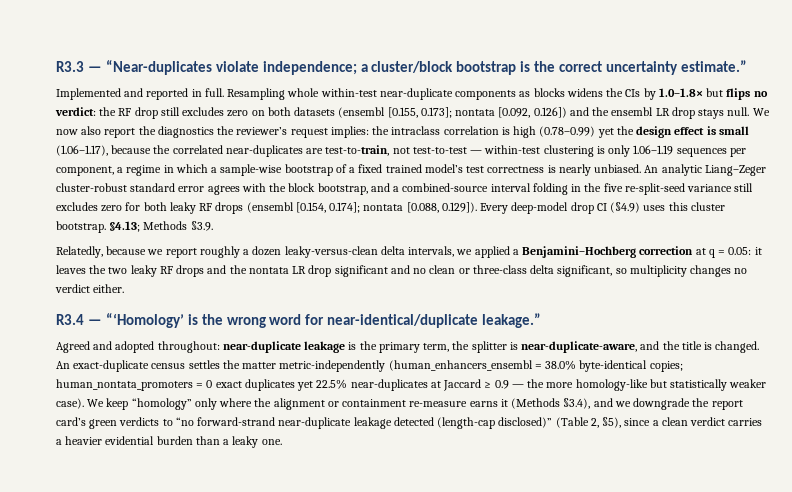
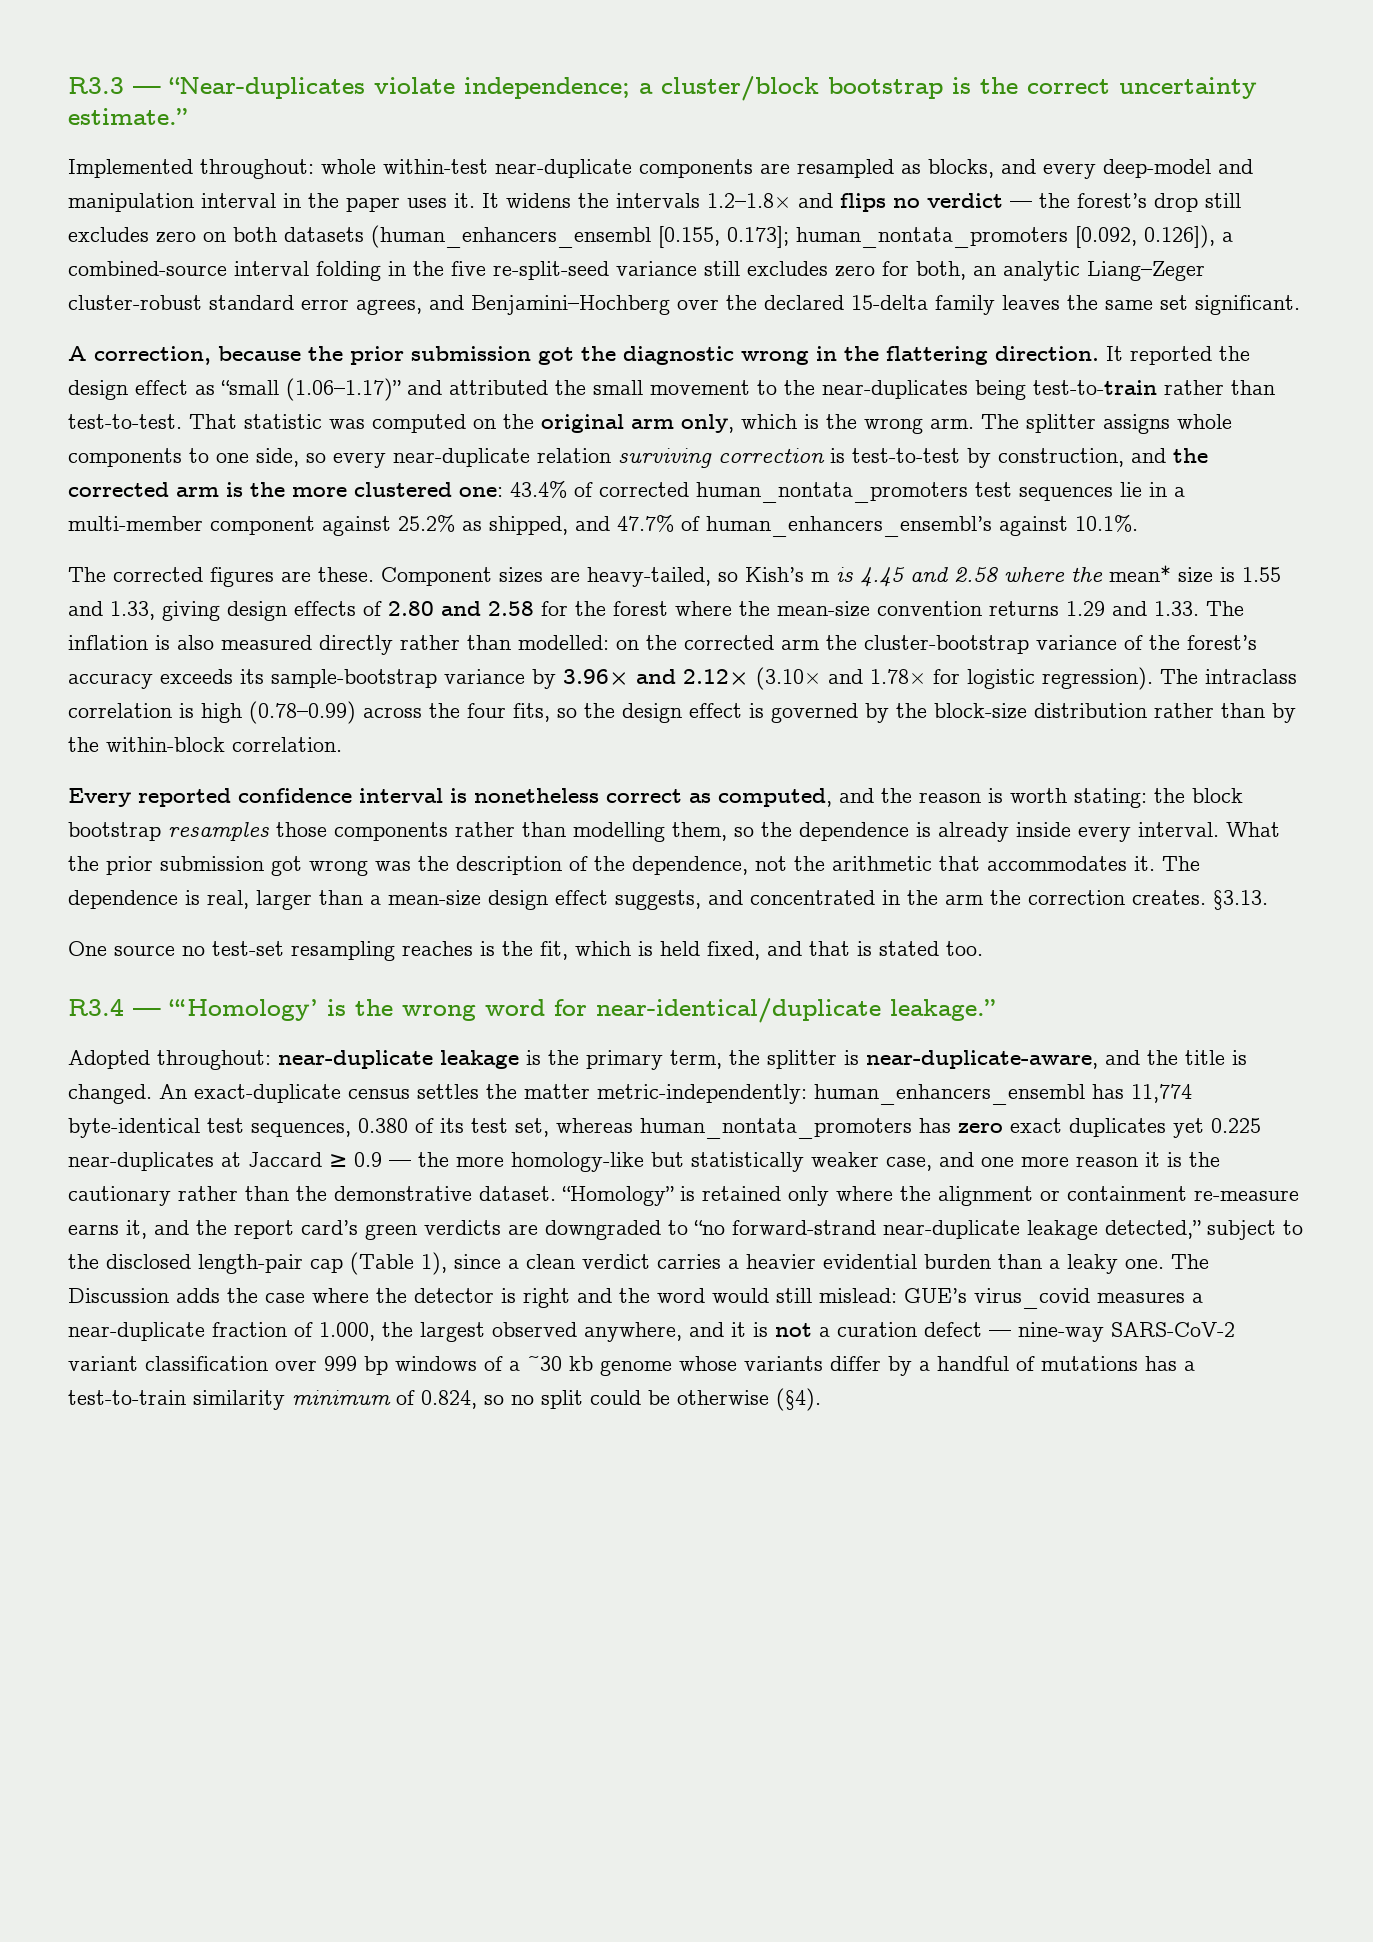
[124,88,768,100] [55,107,132,116] and reported in full. Resampling whole within-test near-duplicate components as blocks widens the CIs by 1.0–1.8× but flips no verdict: the RF -> [200,159,1253,179] [68,193,1147,212] throughout: whole within-test near-duplicate components are resampled as blocks, and every deep-model and manipulation interval in the paper uses it. It widens the intervals 1.2–1.8× and flips no verdict — the forest’s
[338,107,386,118] (ensembl -> [371,225,651,248] (human_enhancers_ensembl
[455,107,770,119] [56,126,749,138] [56,145,746,157] [56,164,766,176] [56,183,390,195] nontata [0.092, 0.126]) and the ensembl LR drop stays null. We now also report the diagnostics the reviewer’s request implies: the intraclass correlation is high (0.78–0.99) yet the design effect is small (1.06–1.17), because the correlated near-duplicates are test-to-train, not test-to-test — within-test clustering is only 1.06–1.19 sequences per component, a regime in which a sample-wise bootstrap of a fixed trained model’s test correctness is nearly unbiased. An analytic Liang–Zeger cluster-robust standard error agrees with the block bootstrap, and -> [796,225,1215,248] human_nontata_promoters [0.092, 0.126]),
[143,202,725,214] [56,221,213,233] [56,246,762,258] [56,265,748,277] [55,284,125,293] both leaky RF drops (ensembl [0.154, 0.174]; nontata [0.088, 0.129]). Every deep-model drop CI (§4.9) uses this cluster bootstrap. §4.13; Methods §3.9. // Relatedly, because we report roughly a dozen leaky-versus-clean delta intervals, we applied a Benjamini–Hochberg correction at q = 0.05: it leaves the two leaky RF drops and the nontata LR drop significant and no clean or three-class delta significant, so multiplicity changes no verdict either. -> [916,261,1205,281] [68,295,1300,315] [68,346,1250,365] [68,378,1275,401] [68,414,1232,434] [68,448,1208,468] [68,480,1185,503] [68,514,1138,537] [68,565,1281,587] [68,601,1244,621] [68,635,1257,655] [68,667,1297,690] [68,701,1296,724] [68,737,342,752] [68,788,1243,808] [68,822,1280,842] [68,856,1200,876] [68,890,1268,910] [68,941,983,961] both, an analytic Liang–Zeger cluster-robust standard error agrees, and Benjamini–Hochberg over the declared 15-delta family leaves the same set significant. // A correction, because the prior submission got the diagnostic wrong in the flattering direction. It reported the design effect as “small (1.06–1.17)” and attributed the small movement to the near-duplicates being test-to-train rather than test-to-test. That statistic was computed on the original arm only, which is the wrong arm. The splitter assigns whole components to one side, so every near-duplicate relation surviving correction is test-to-test by construction, and the corrected arm is the more clustered one: 43.4% of corrected human_nontata_promoters test sequences lie in a multi-member component against 25.2% as shipped, and 47.7% of human_enhancers_ensembl’s against 10.1%. // The corrected figures are these. Component sizes are heavy-tailed, so Kish’s m is 4.45 and 2.58 where the mean* size is 1.55 and 1.33, giving design effects of 2.80 and 2.58 for the forest where the mean-size convention returns 1.29 and 1.33. The inflation is also measured directly rather than modelled: on the corrected arm the cluster-bootstrap variance of the forest’s accuracy exceeds its sample-bootstrap variance by 3.96× and 2.12× (3.10× and 1.78× for logistic regression). The intraclass correlation is high (0.78–0.99) across the four fits, so the design effect is governed by the block-size distribution rather than by the within-block correlation. // Every reported confidence interval is nonetheless correct as computed, and the reason is worth stating: the block bootstrap resamples those components rather than modelling them, so the dependence is already inside every interval. What the prior submission got wrong was the description of the dependence, not the arithmetic that accommodates it. The dependence is real, larger than a mean-size design effect suggests, and concentrated in the arm the correction creates. §3.13. // One source no test-set resampling reaches is the fit, which is held fixed, and that is stated too.
[56,341,155,353] Agreed and adopted -> [68,1050,150,1069] Adopted
[279,360,683,372] [56,379,213,391] metric-independently (human_enhancers_ensembl = 38.0% byte-identical copies; human_nontata_promoters = 0 -> [597,1084,1192,1105] [68,1118,1003,1139] metric-independently: human_enhancers_ensembl has 11,774 byte-identical test sequences, 0.380 of its test set, whereas human_nontata_promoters has zero
[316,379,348,389] 22.5% -> [1211,1118,1261,1133] 0.225
[56,398,192,410] case). We keep “homology” -> [886,1152,1220,1171] [68,1186,781,1206] case, and one more reason it is the cautionary rather than the demonstrative dataset. “Homology” is retained
[500,398,691,410] it (Methods §3.4), and we downgrade -> [126,1220,189,1239] it, and
(160, 421) none -> [508,1220,661,1240] are downgraded
[393,417,622,429] detected (length-cap disclosed)” (Table 2, §5), -> [1105,1220,1303,1240] [68,1252,447,1275] detected,” subject to the disclosed length-pair cap (Table 1),
(282, 442) none -> [1171,1254,1209,1269] [68,1288,1203,1309] [68,1322,1235,1342] [68,1355,1195,1376] [68,1388,821,1411] The Discussion adds the case where the detector is right and the word would still mislead: GUE’s virus_covid measures a near-duplicate fraction of 1.000, the largest observed anywhere, and it is not a curation defect — nine-way SARS-CoV-2 variant classification over 999 bp windows of a ~30 kb genome whose variants differ by a handful of mutations has a test-to-train similarity minimum of 0.824, so no split could be otherwise (§4).

